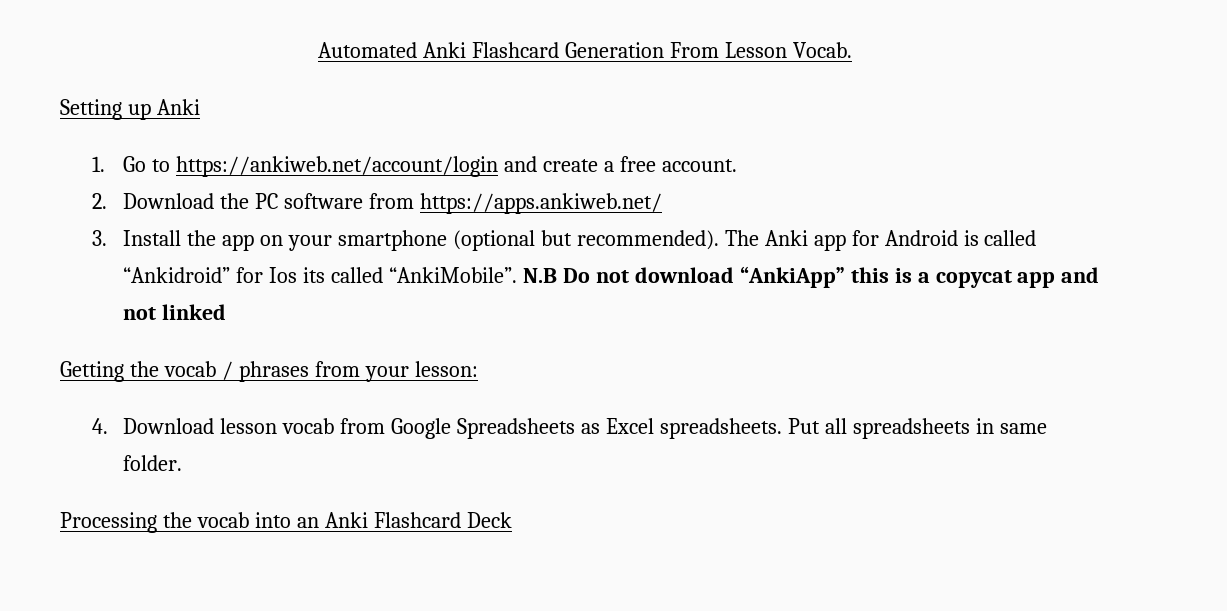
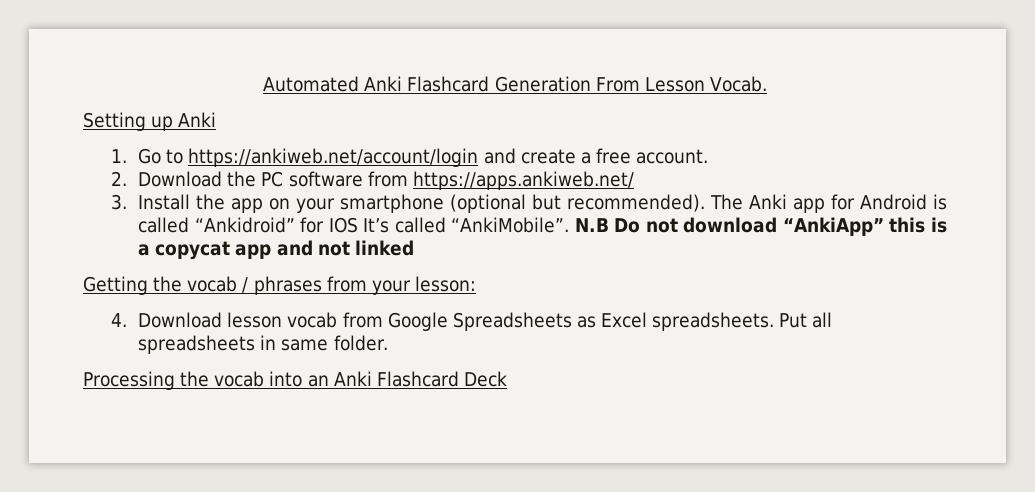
[269,267,326,283] Ios its -> [328,217,390,233] IOS It’s

